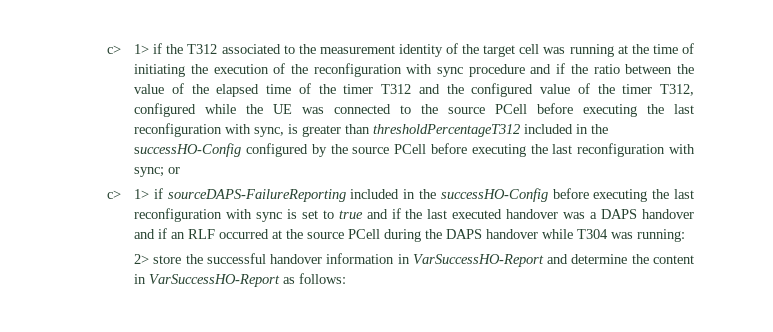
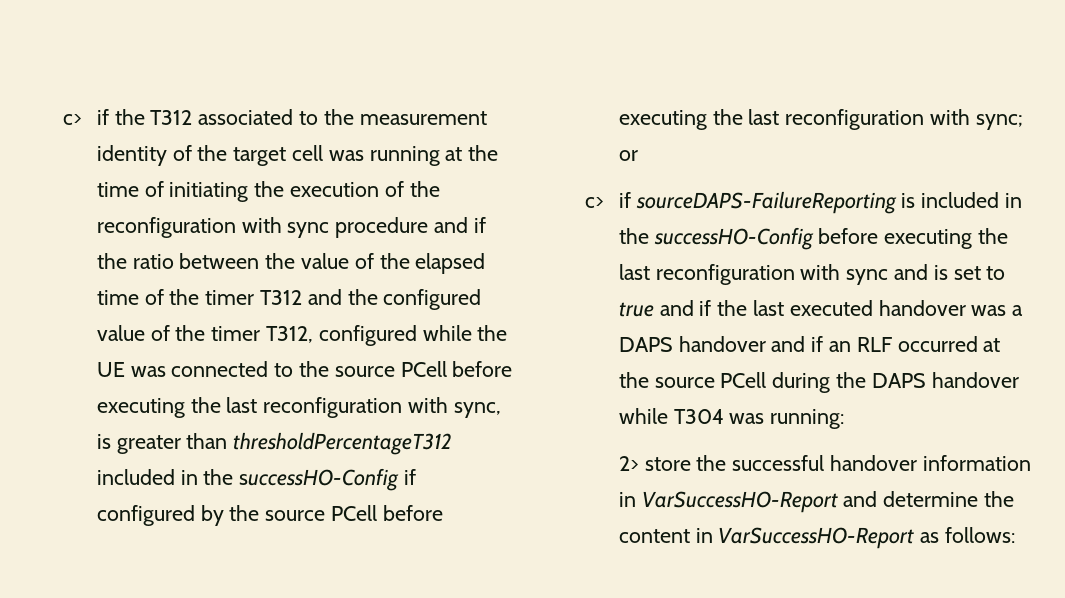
[106,44,150,54] c> 1> -> [63,114,83,125] c>
(242, 150) none -> [404,469,417,485] if
[134,189,150,199] 1> -> (605, 202) none
(346, 195) none -> [901,193,916,208] is
(282, 217) none -> [894,264,929,280] and

